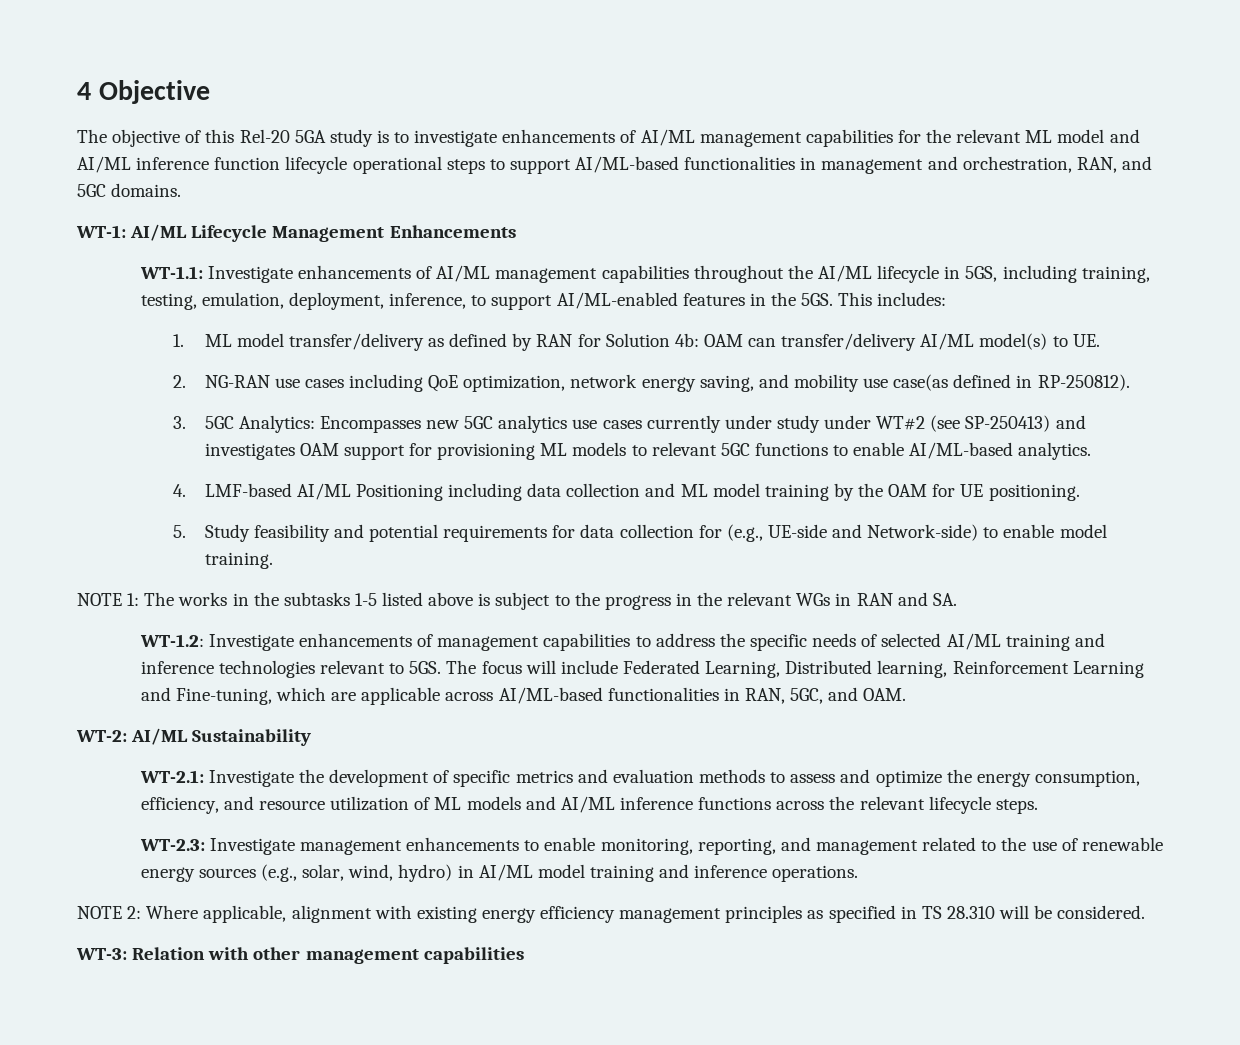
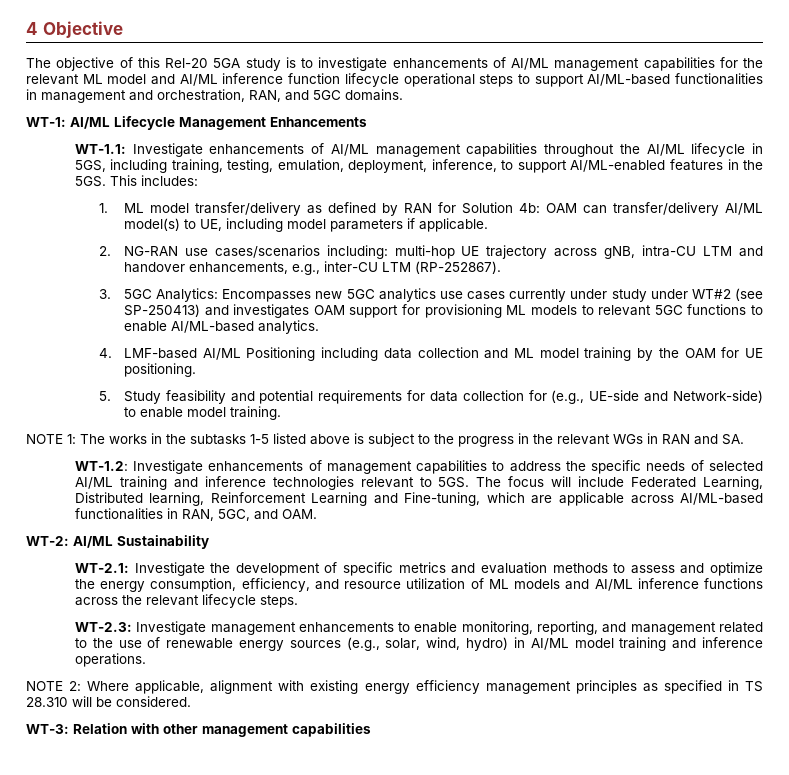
[1072,334,1100,347] [172,374,1130,392] UE. // 2. NG-RAN use cases including QoE optimization, network energy saving, and mobility use case(as defined in RP-250812). -> [199,218,488,232] [99,245,763,259] [123,261,501,275] UE, including model parameters if applicable. // 2. NG-RAN use cases/scenarios including: multi-hop UE trajectory across gNB, intra-CU LTM and handover enhancements, e.g., inter-CU LTM (RP-252867).

